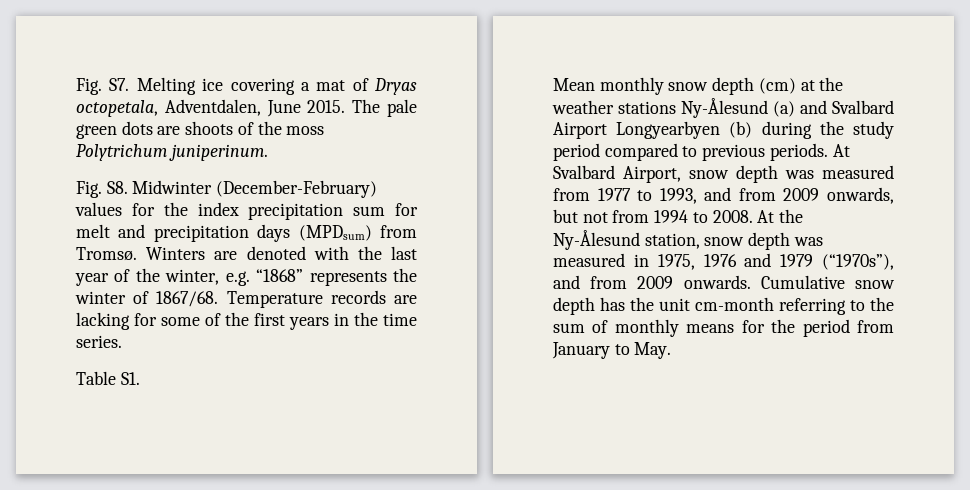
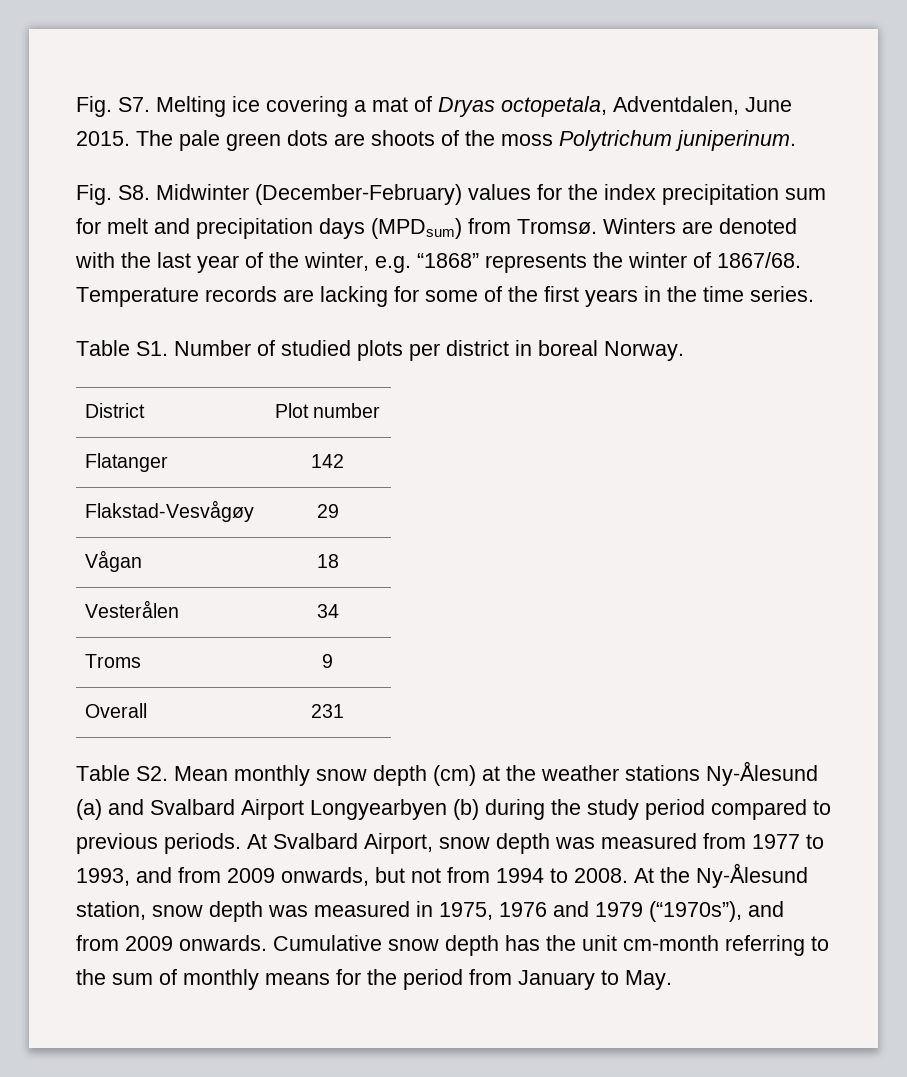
(140, 378) // -> [174,340,684,361] [85,403,146,418] [274,403,381,418] [85,453,169,472] [311,454,344,468] [85,500,255,522] [316,504,339,518] [85,550,143,572] [316,554,339,568] [85,600,180,618] [316,604,339,618] [85,654,142,668] [322,654,333,668] [85,703,148,718] [311,704,344,718] [76,765,168,781] Number of studied plots per district in boreal Norway. // District | Plot number // Flatanger | 142 // Flakstad-Vesvågøy | 29 // Vågan | 18 // Vesterålen | 34 // Troms | 9 // Overall | 231 // Table S2.

